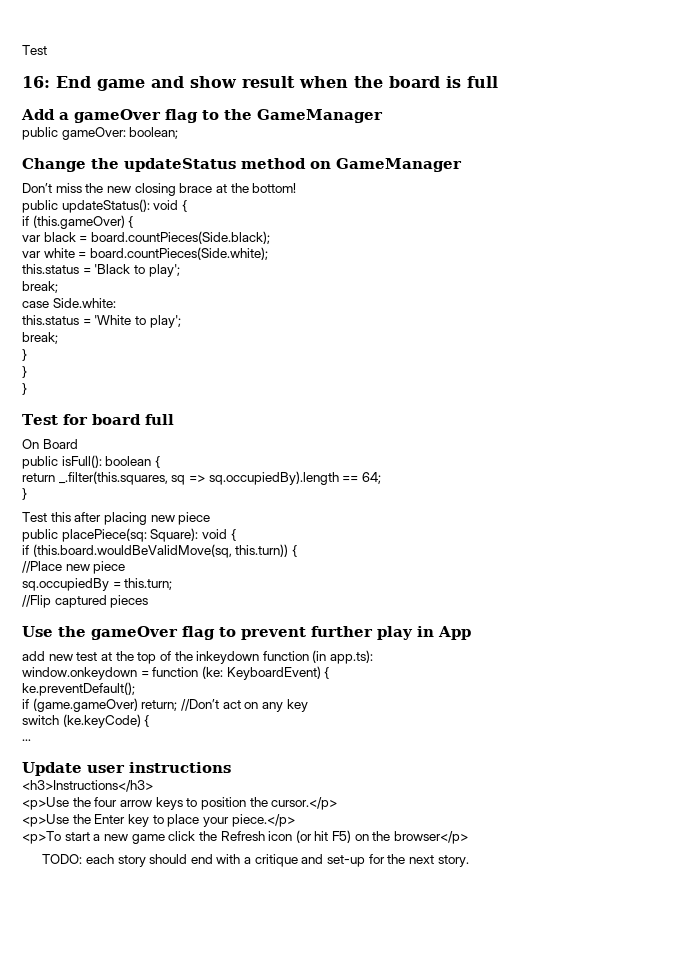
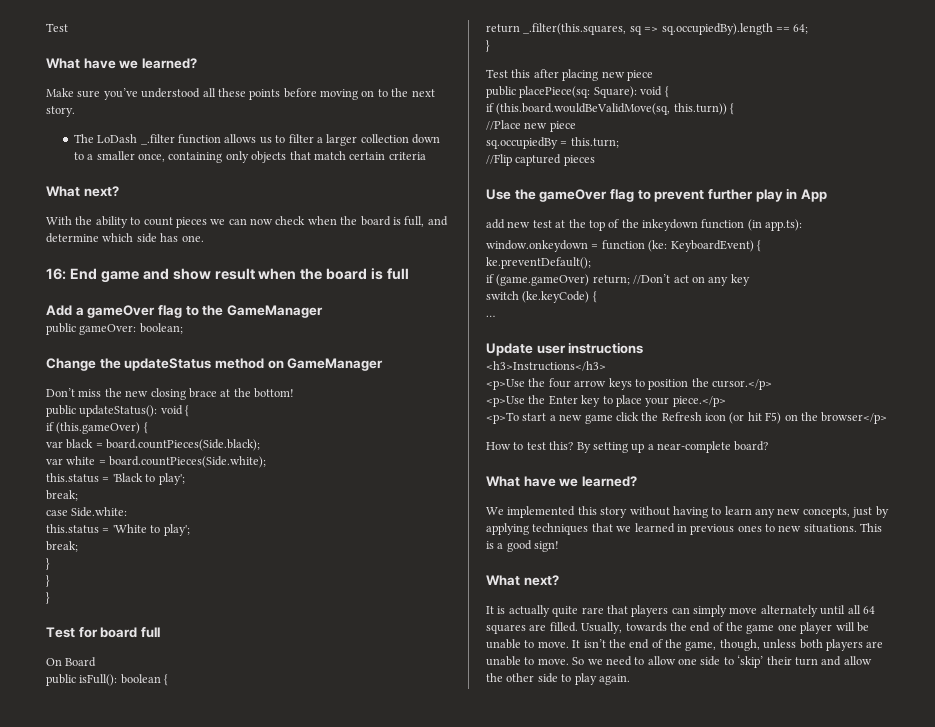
[22,45,47,55] Test -> [46,23,68,32] [46,58,197,69] [46,88,435,100] [46,106,75,117] [73,134,441,146] [73,151,426,163] [46,186,119,197] [46,216,448,228] [46,233,204,243] Test // What have we learned? // Make sure you’ve understood all these points before moving on to the next story. // The LoDash _.filter function allows us to filter a larger collection down to a smaller once, containing only objects that match certain criteria // What next? // With the ability to count pieces we can now check when the board is full, and determine which side has one.
[42,854,469,867] TODO: each story should end with a critique and set-up for the next story. -> [486,441,769,453] [486,476,637,487] [486,506,889,518] [486,523,883,535] [486,540,560,552] [486,575,559,586] [486,605,875,617] [486,622,869,634] [486,639,884,651] [486,655,872,668] [486,673,630,685] How to test this? By setting up a near-complete board? // What have we learned? // We implemented this story without having to learn any new concepts, just by applying techniques that we learned in previous ones to new situations. This is a good sign! // What next? // It is actually quite rare that players can simply move alternately until all 64 squares are filled. Usually, towards the end of the game one player will be unable to move. It isn’t the end of the game, though, unless both players are unable to move. So we need to allow one side to ‘skip’ their turn and allow the other side to play again.

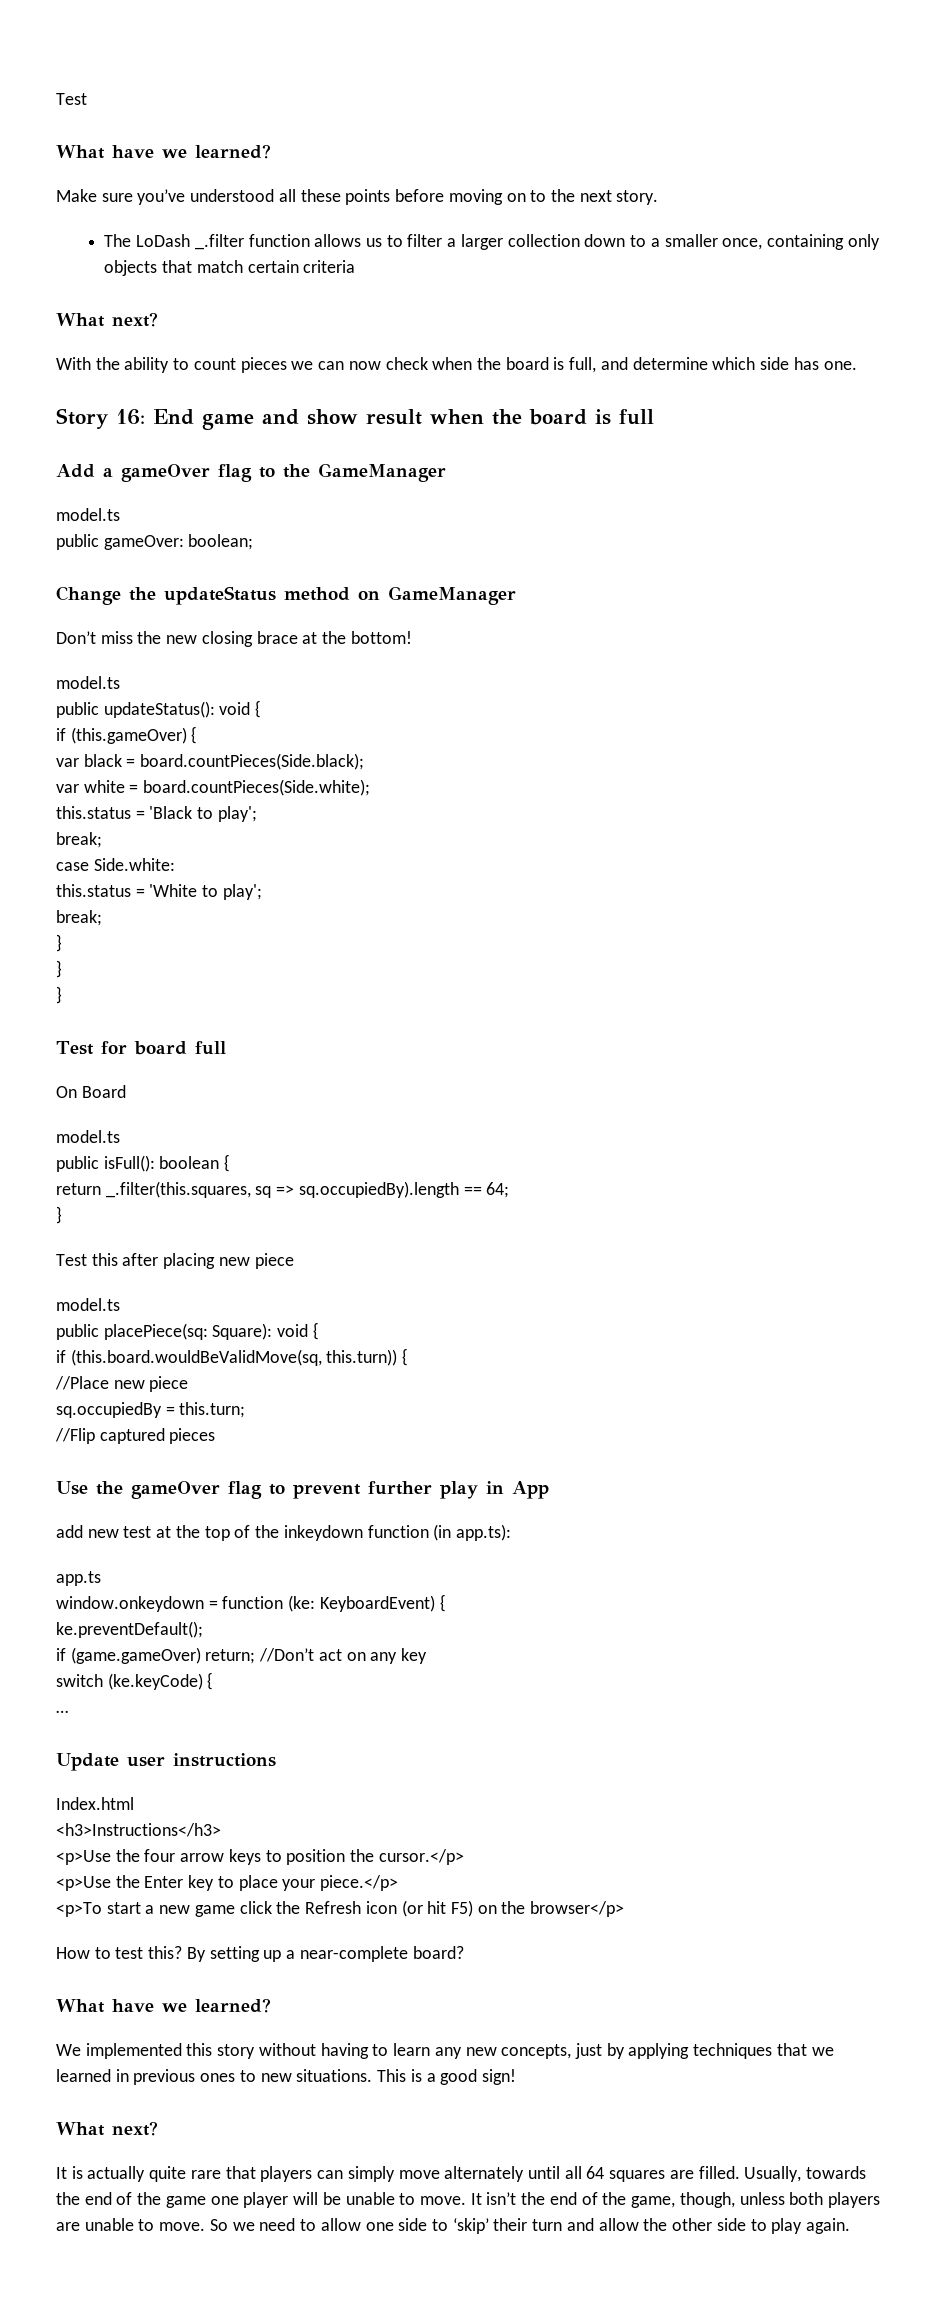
(204, 238) none -> [56,408,108,429] Story
(323, 311) none -> [56,508,120,521] // model.ts
(294, 393) none -> [56,676,120,689] // model.ts
(97, 662) none -> [56,1130,120,1143] // model.ts
(653, 75) none -> [56,1298,120,1311] // model.ts
(803, 225) none -> [56,1571,101,1586] // app.ts
(644, 348) none -> [56,1797,134,1810] // Index.html

